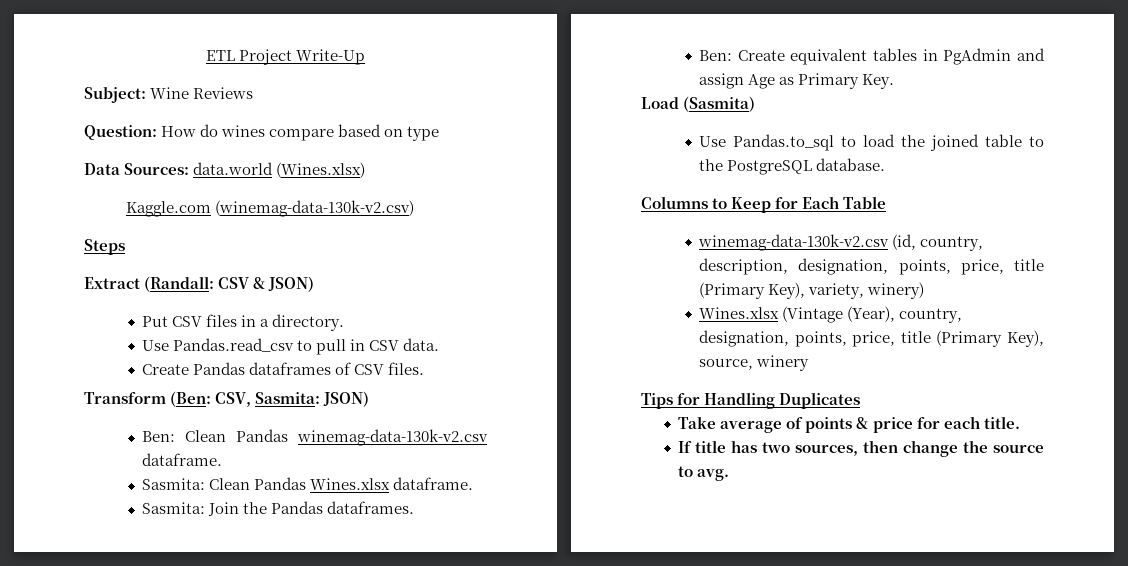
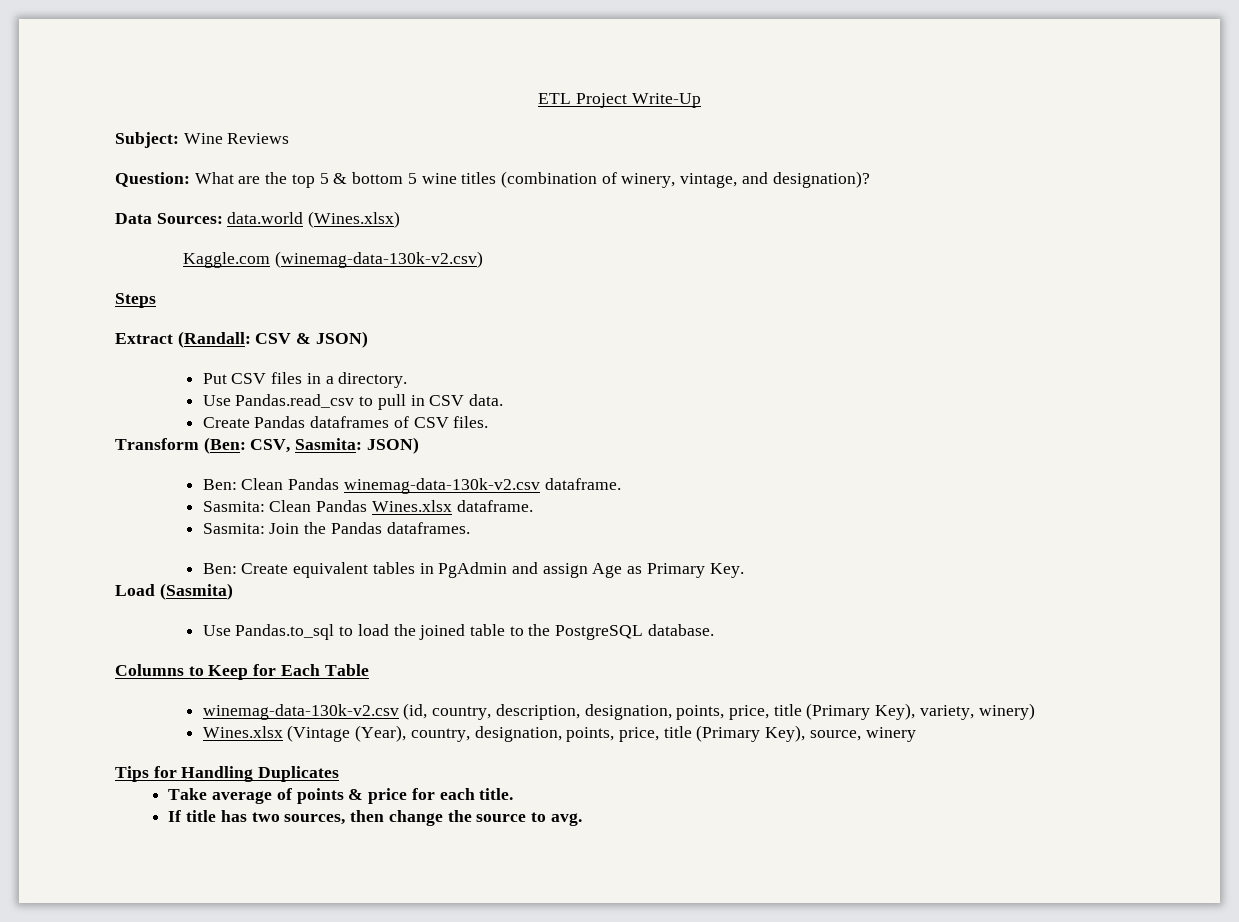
[161,124,440,141] How do wines compare based on type -> [194,171,870,188] What are the top 5 & bottom 5 wine titles (combination of winery, vintage, and designation)?

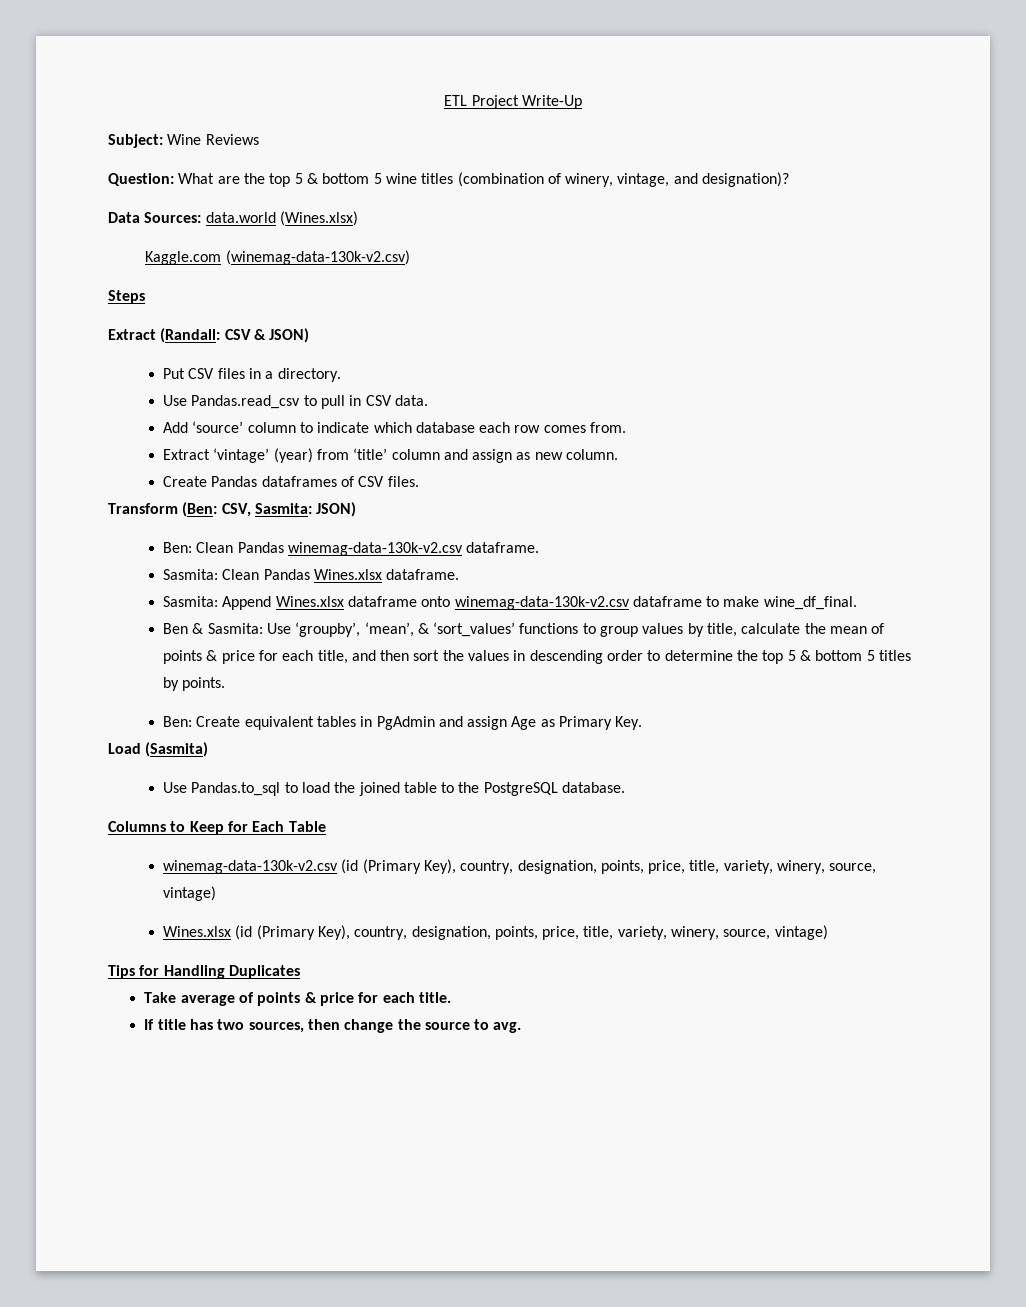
(503, 400) none -> [162,421,627,433] [162,448,619,463] // Add ‘source’ column to indicate which database each row comes from. // Extract ‘vintage’ (year) from ‘title’ column and assign as new column.
[269,522,470,534] Join the Pandas dataframes. -> [222,596,857,610] [162,622,885,637] [162,650,911,664] [162,677,226,691] Append Wines.xlsx dataframe onto winemag-data-130k-v2.csv dataframe to make wine_df_final. // Ben & Sasmita: Use ‘groupby’, ‘mean’, & ‘sort_values’ functions to group values by title, calculate the mean of points & price for each title, and then sort the values in descending order to determine the top 5 & bottom 5 titles by points.
[403,703,1035,720] [202,725,916,742] (id, country, description, designation, points, price, title (Primary Key), variety, winery) // Wines.xlsx (Vintage (Year), country, designation, points, price, title (Primary Key), source, winery -> [341,859,877,874] [162,886,216,901] [162,925,828,940] (id (Primary Key), country, designation, points, price, title, variety, winery, source, vintage) // Wines.xlsx (id (Primary Key), country, designation, points, price, title, variety, winery, source, vintage)

